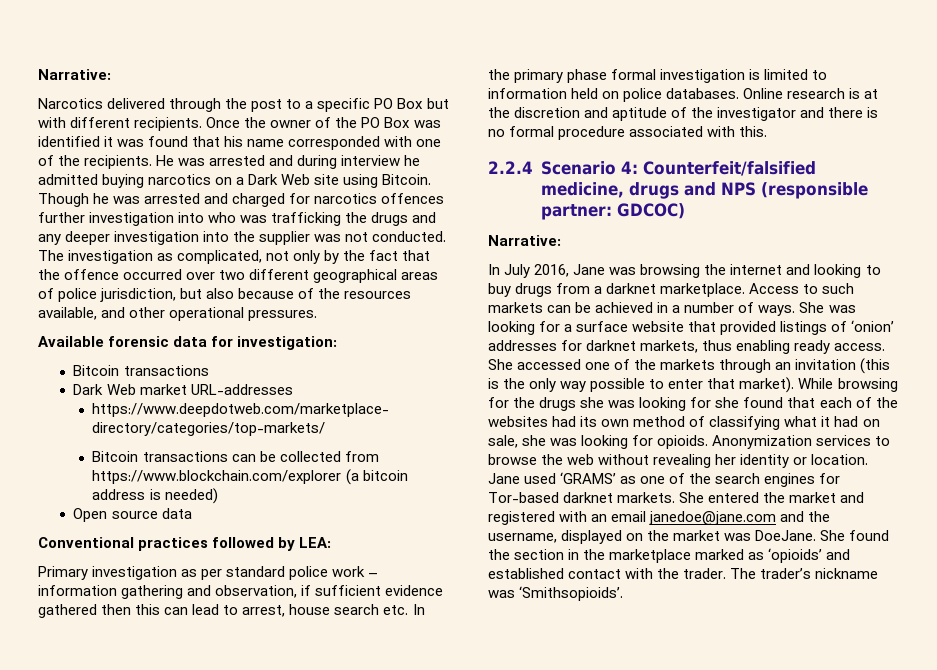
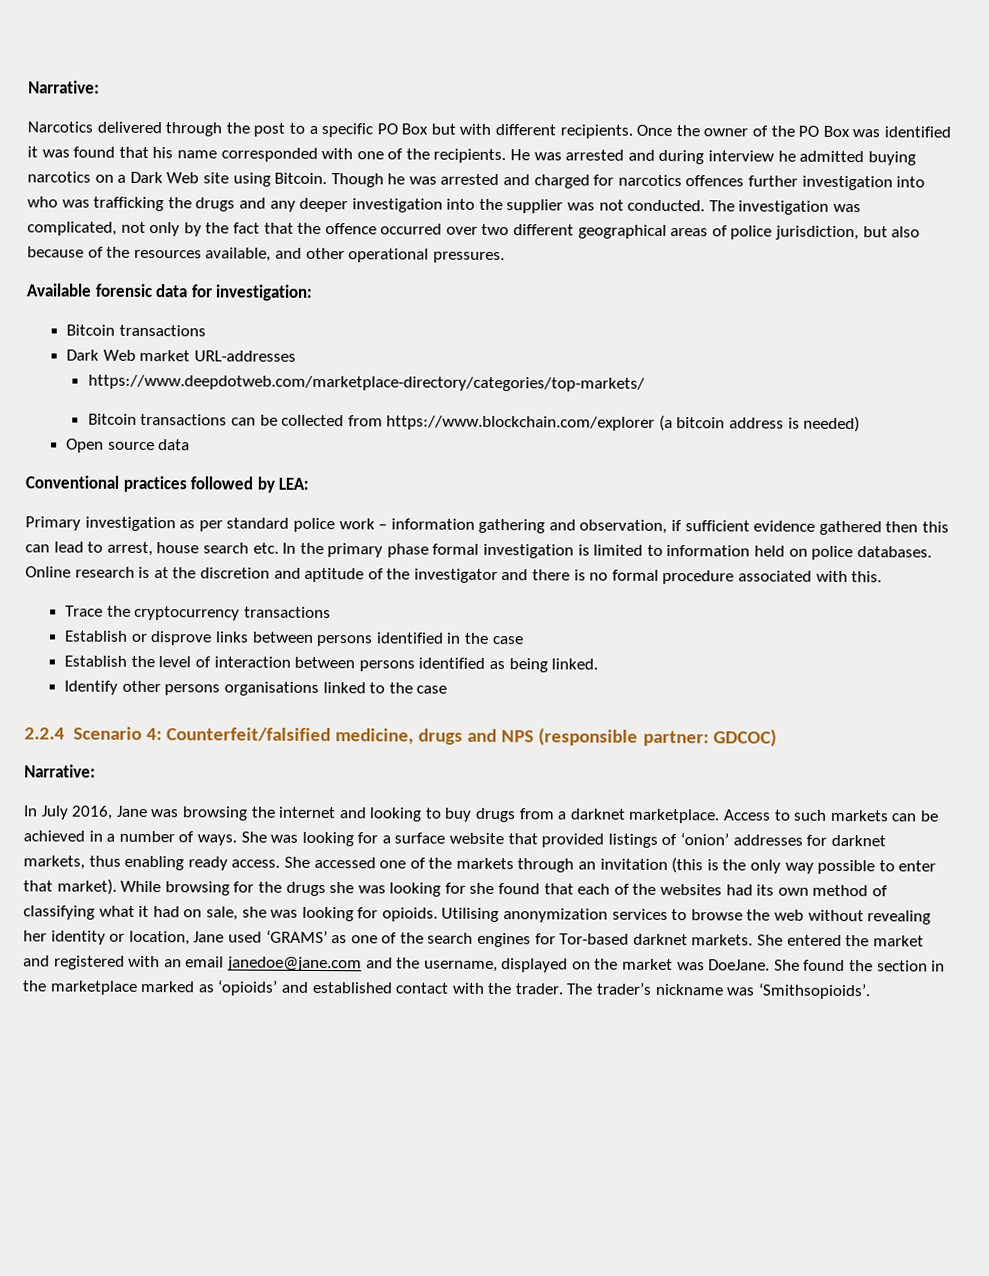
[157,253,174,261] as -> [833,203,862,213] was
(768, 131) none -> [65,605,331,621] [64,630,524,647] [64,655,599,673] [64,680,448,696] // Trace the cryptocurrency transactions // Establish or disprove links between persons identified in the case // Establish the level of interaction between persons identified as being linked. // Identify other persons organisations linked to the case
[712,435,813,449] Anonymization -> [441,907,609,923] Utilising anonymization
[811,454,869,465] location. -> [128,930,190,946] location,

